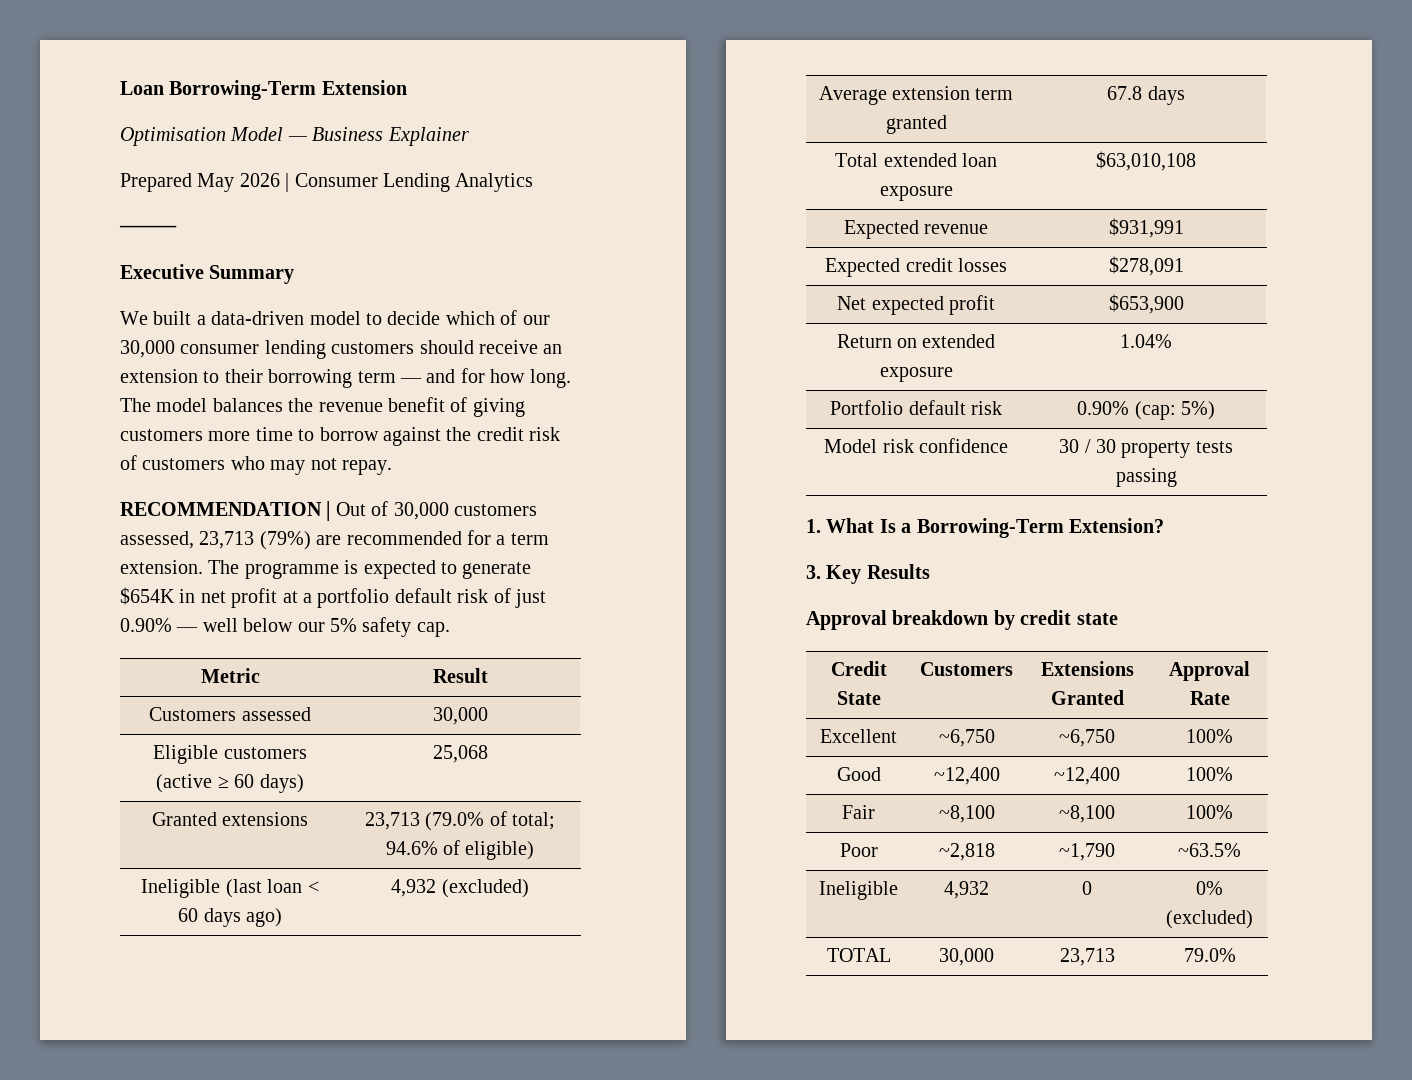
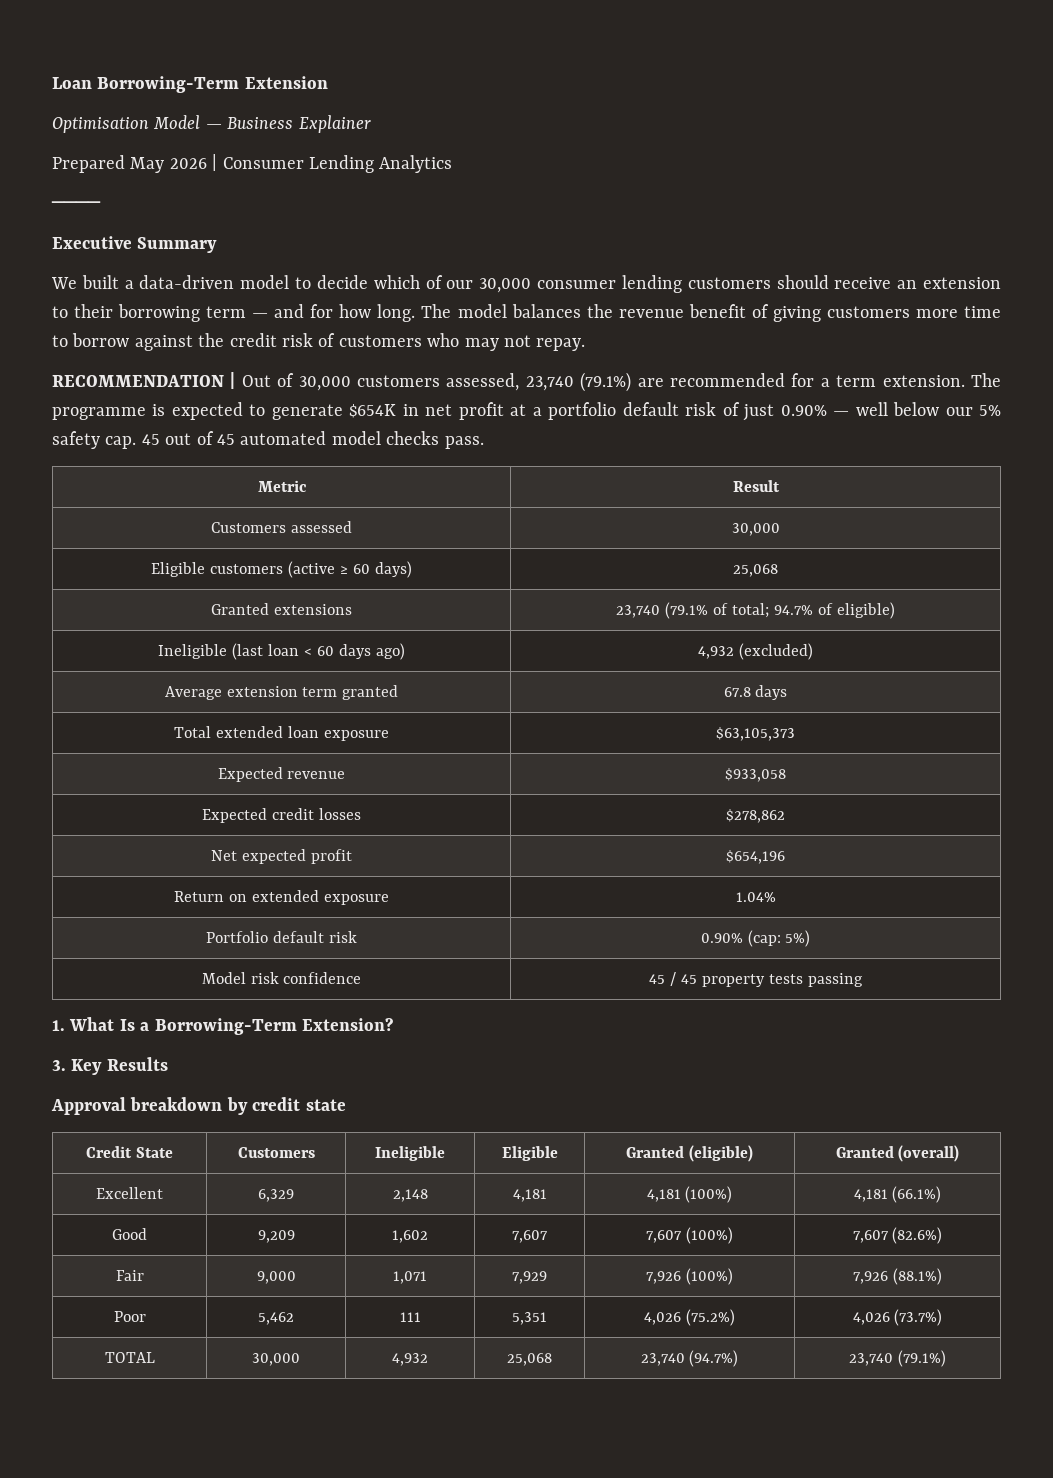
[199,531,311,550] 23,713 (79%) -> [525,372,632,392] 23,740 (79.1%)
(450, 629) none -> [141,431,484,449] 45 out of 45 automated model checks pass.
[364,812,485,831] 23,713 (79.0% -> [616,602,709,619] 23,740 (79.1%
[385,841,438,855] 94.6% -> [773,605,813,615] 94.7%
[1096,151,1196,171] $63,010,108 -> [716,727,795,741] $63,105,373
[1108,218,1184,238] $931,991 -> [725,768,786,782] $933,058
[1108,256,1184,276] $278,091 -> [726,809,785,823] $278,862
[1108,294,1184,314] $653,900 -> [726,850,785,864] $654,196
[1059,439,1116,453] 30 / 30 -> [649,972,698,986] 45 / 45
[1040,661,1134,676] [1050,690,1124,705] [1169,661,1250,681] [1189,691,1230,705] [820,729,897,743] [938,729,995,747] [1059,729,1115,747] [1186,729,1233,743] [836,767,881,781] [933,767,1000,785] [1054,767,1120,785] [1186,767,1233,781] [842,805,875,819] [938,805,995,823] [1059,805,1115,823] [1186,805,1233,819] [839,843,878,857] [938,843,995,861] [1059,843,1115,861] [1178,843,1241,857] [819,881,898,900] [944,881,989,899] [1082,881,1092,895] [1196,881,1223,895] [1166,910,1253,929] [826,948,891,962] [939,948,994,966] [1059,948,1115,966] [1183,948,1236,962] Extensions Granted | Approval Rate // Excellent | ~6,750 | ~6,750 | 100% // Good | ~12,400 | ~12,400 | 100% // Fair | ~8,100 | ~8,100 | 100% // Poor | ~2,818 | ~1,790 | ~63.5% // Ineligible | 4,932 | 0 | 0% (excluded) // TOTAL | 30,000 | 23,713 | 79.0% -> [375,1146,445,1161] [501,1146,558,1161] [626,1145,753,1162] [835,1145,960,1162] [96,1187,163,1199] [258,1189,294,1202] [392,1189,428,1202] [512,1189,547,1202] [646,1186,733,1203] [853,1186,942,1203] [112,1228,147,1240] [257,1230,295,1243] [392,1230,428,1243] [512,1230,548,1243] [646,1227,733,1244] [852,1227,943,1244] [115,1270,144,1281] [256,1271,296,1284] [393,1271,427,1284] [512,1271,547,1284] [646,1268,733,1285] [853,1268,942,1285] [113,1311,146,1322] [258,1312,294,1325] [399,1312,421,1322] [512,1312,547,1325] [644,1309,735,1326] [852,1309,943,1326] [104,1352,155,1363] [252,1353,300,1366] [392,1353,428,1366] [507,1353,552,1366] [640,1350,739,1367] [849,1350,946,1367] Ineligible | Eligible | Granted (eligible) | Granted (overall) // Excellent | 6,329 | 2,148 | 4,181 | 4,181 (100%) | 4,181 (66.1%) // Good | 9,209 | 1,602 | 7,607 | 7,607 (100%) | 7,607 (82.6%) // Fair | 9,000 | 1,071 | 7,929 | 7,926 (100%) | 7,926 (88.1%) // Poor | 5,462 | 111 | 5,351 | 4,026 (75.2%) | 4,026 (73.7%) // TOTAL | 30,000 | 4,932 | 25,068 | 23,740 (94.7%) | 23,740 (79.1%)

